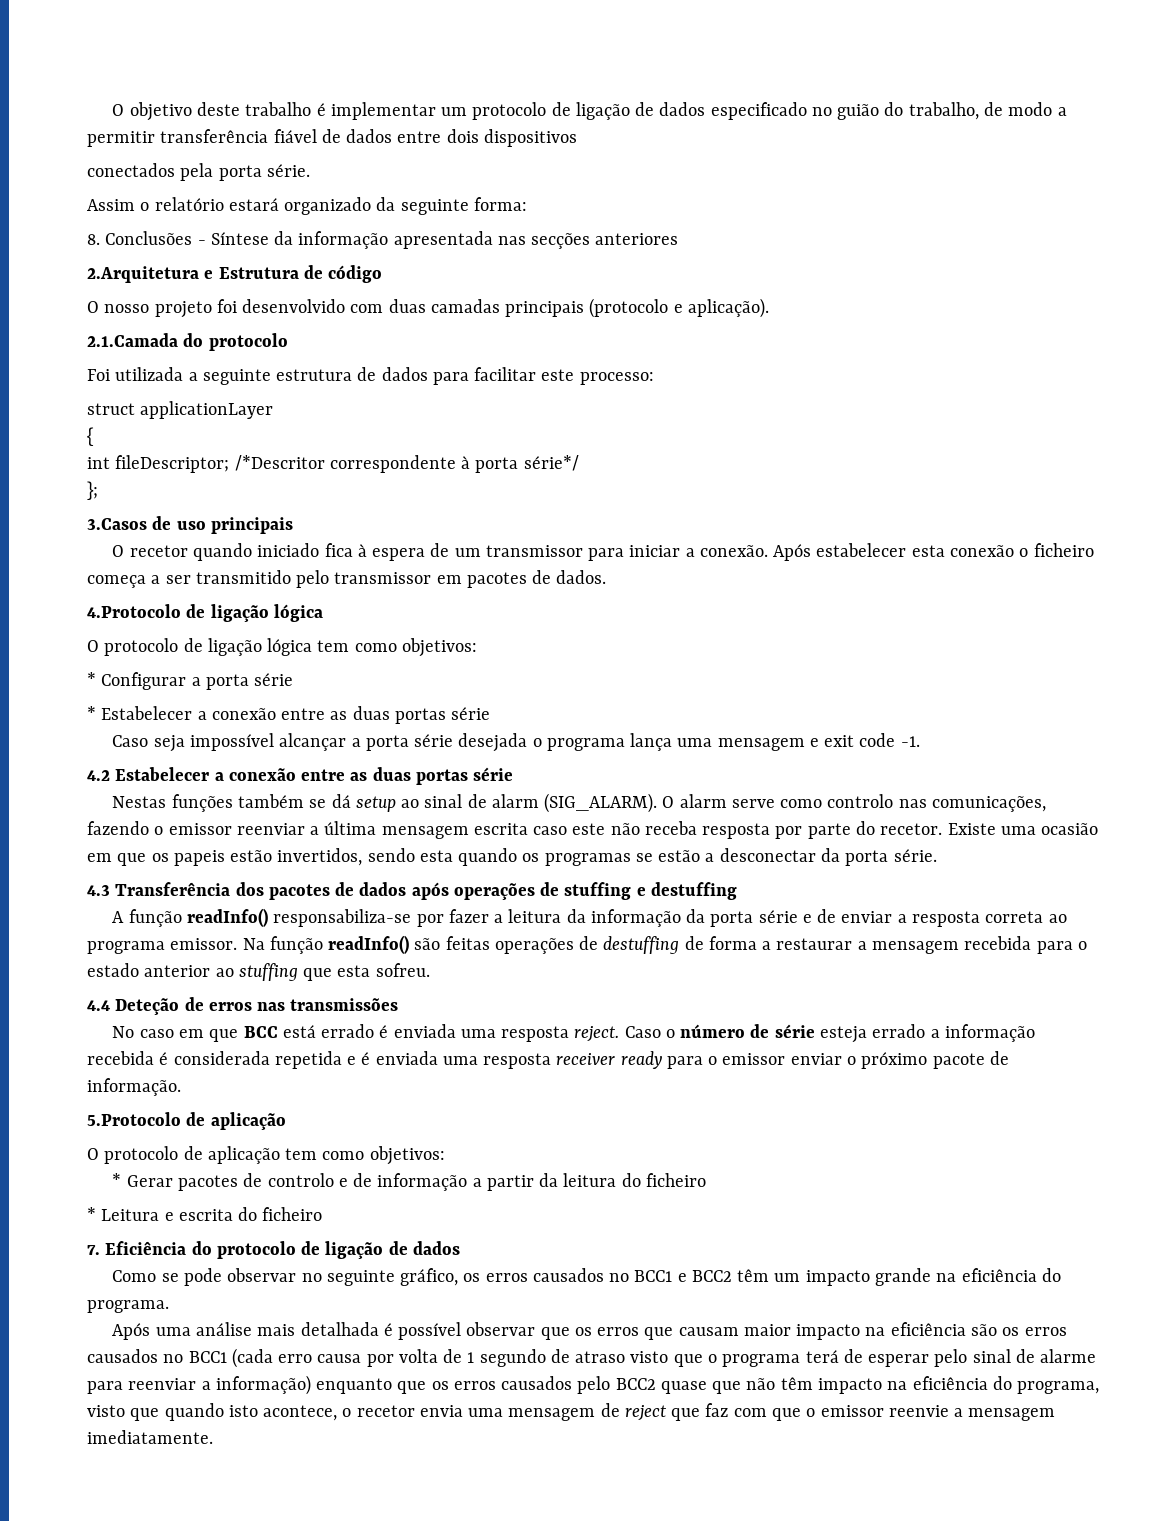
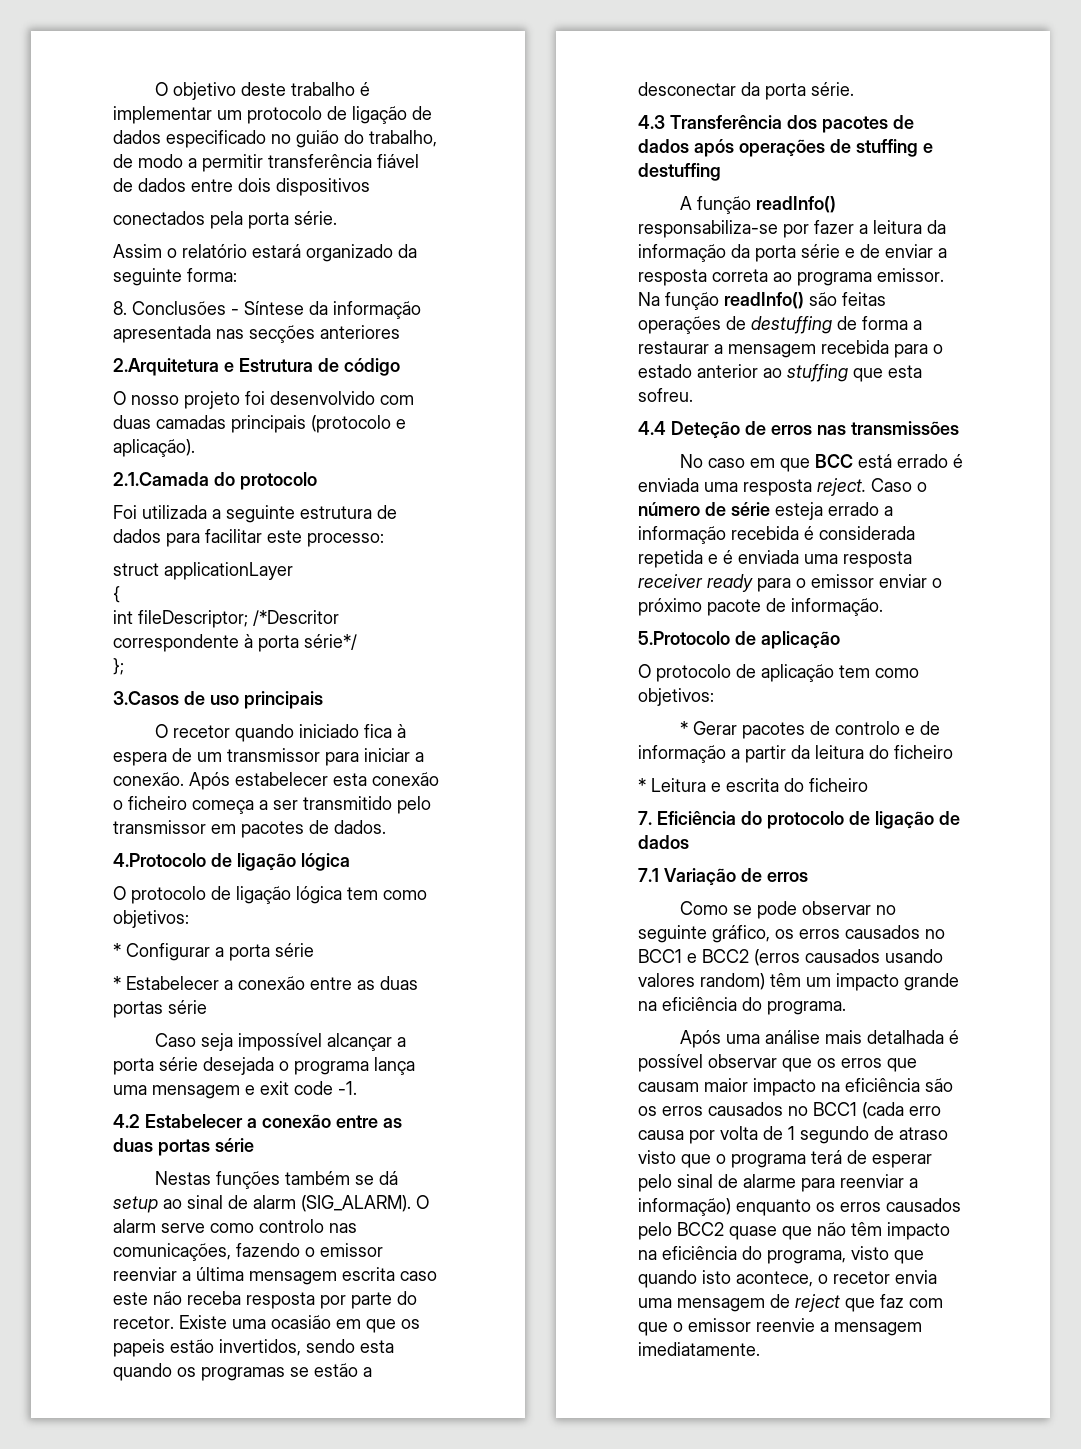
(460, 1248) none -> [638,868,808,886] // 7.1 Variação de erros
(732, 1276) none -> [754,949,943,966] [638,973,765,990] (erros causados usando valores random)
[397,1381,427,1394] que -> (811, 1207) none

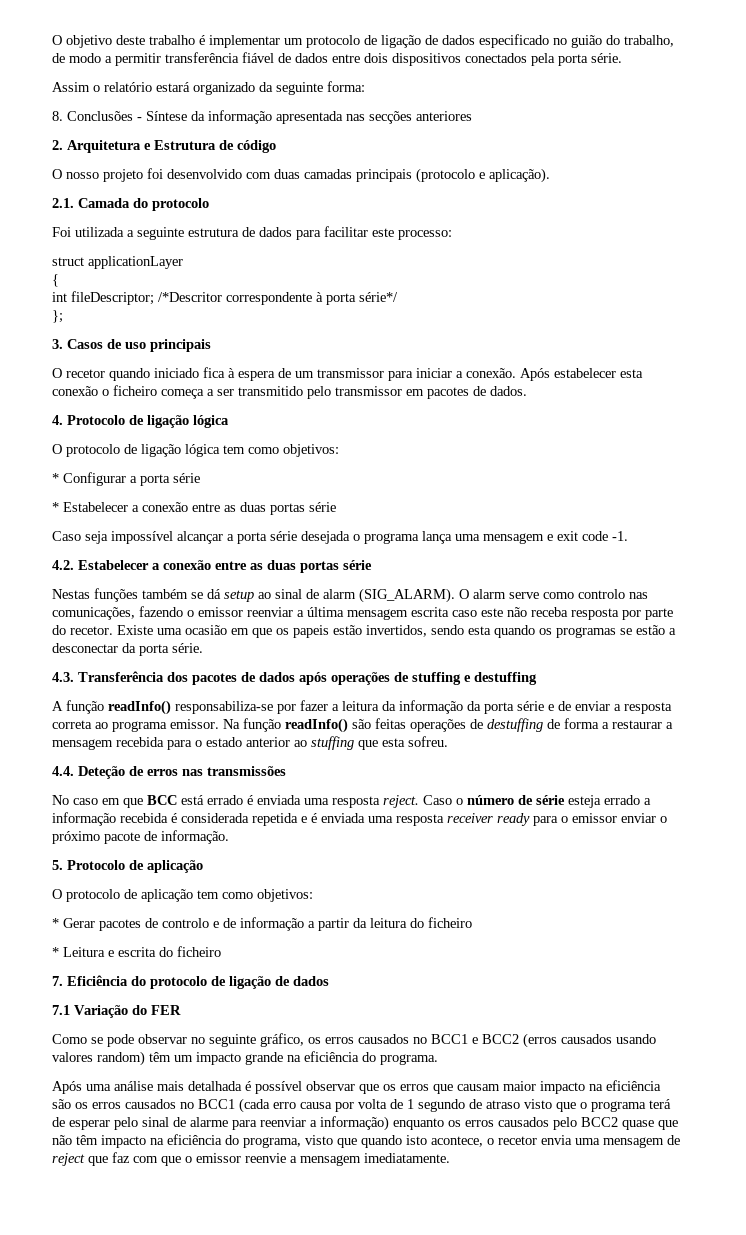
(370, 187) // -> (461, 59) none
[113,358,219,376] 2.Arquitetura -> [52,140,141,153] 2. Arquitetura
[113,472,209,486] 2.1.Camada -> [52,198,130,208] 2.1. Camada
[113,691,179,705] 3.Casos -> [52,339,103,349] 3. Casos
[113,853,206,867] 4.Protocolo -> [52,415,125,425] 4. Protocolo
[113,1114,140,1128] 4.2 -> [52,560,74,570] 4.2.
[638,115,665,129] 4.3 -> [52,672,74,682] 4.3.
[638,421,666,435] 4.4 -> [52,766,74,776] 4.4.
[638,631,730,645] 5.Protocolo -> [52,860,125,870] 5. Protocolo
[741,868,808,882] de erros -> [132,1005,181,1015] do FER

